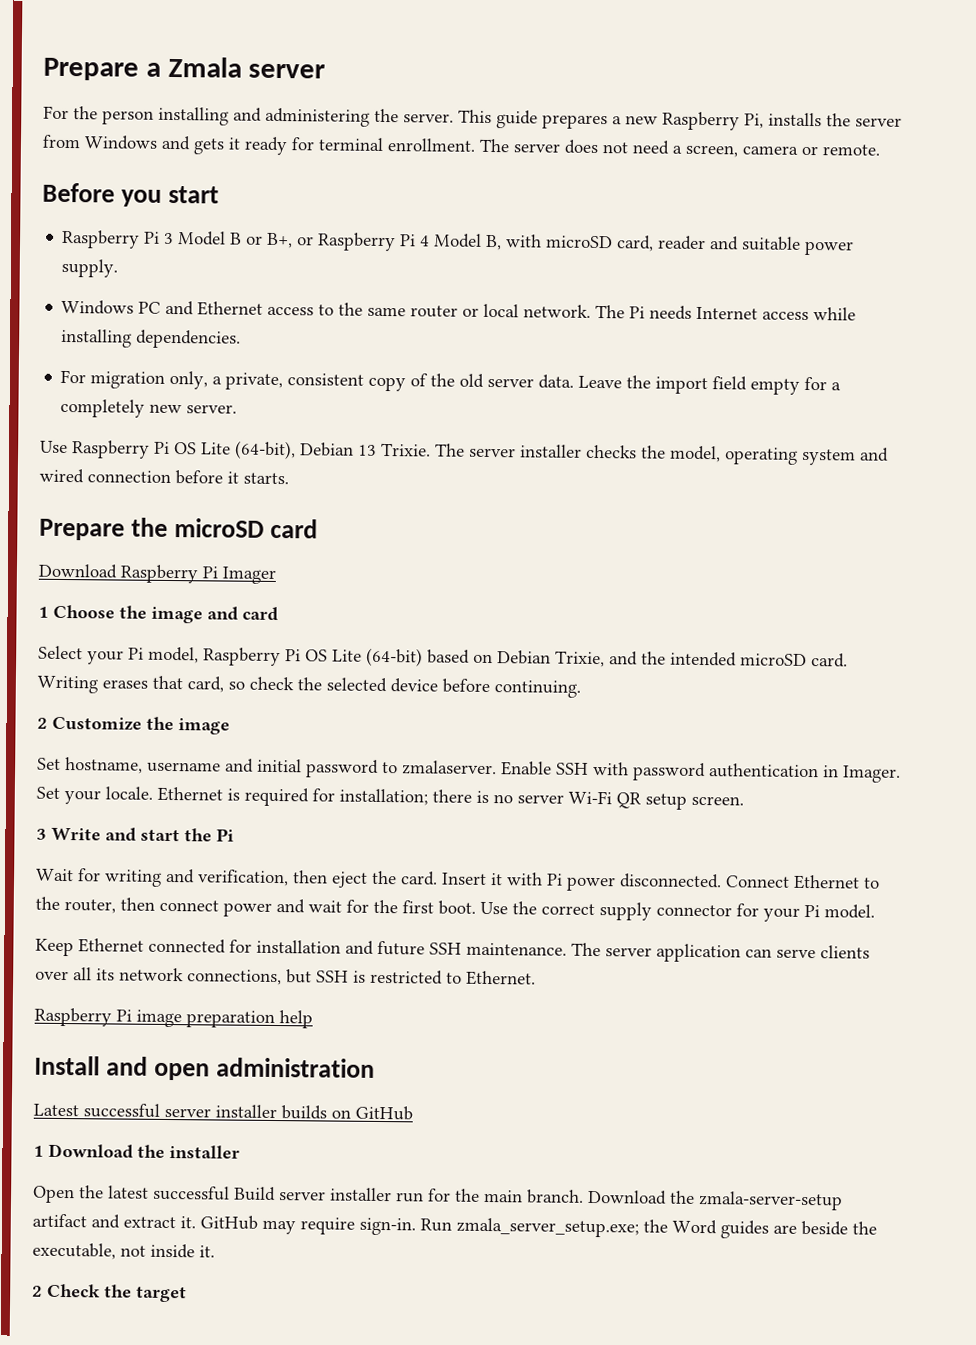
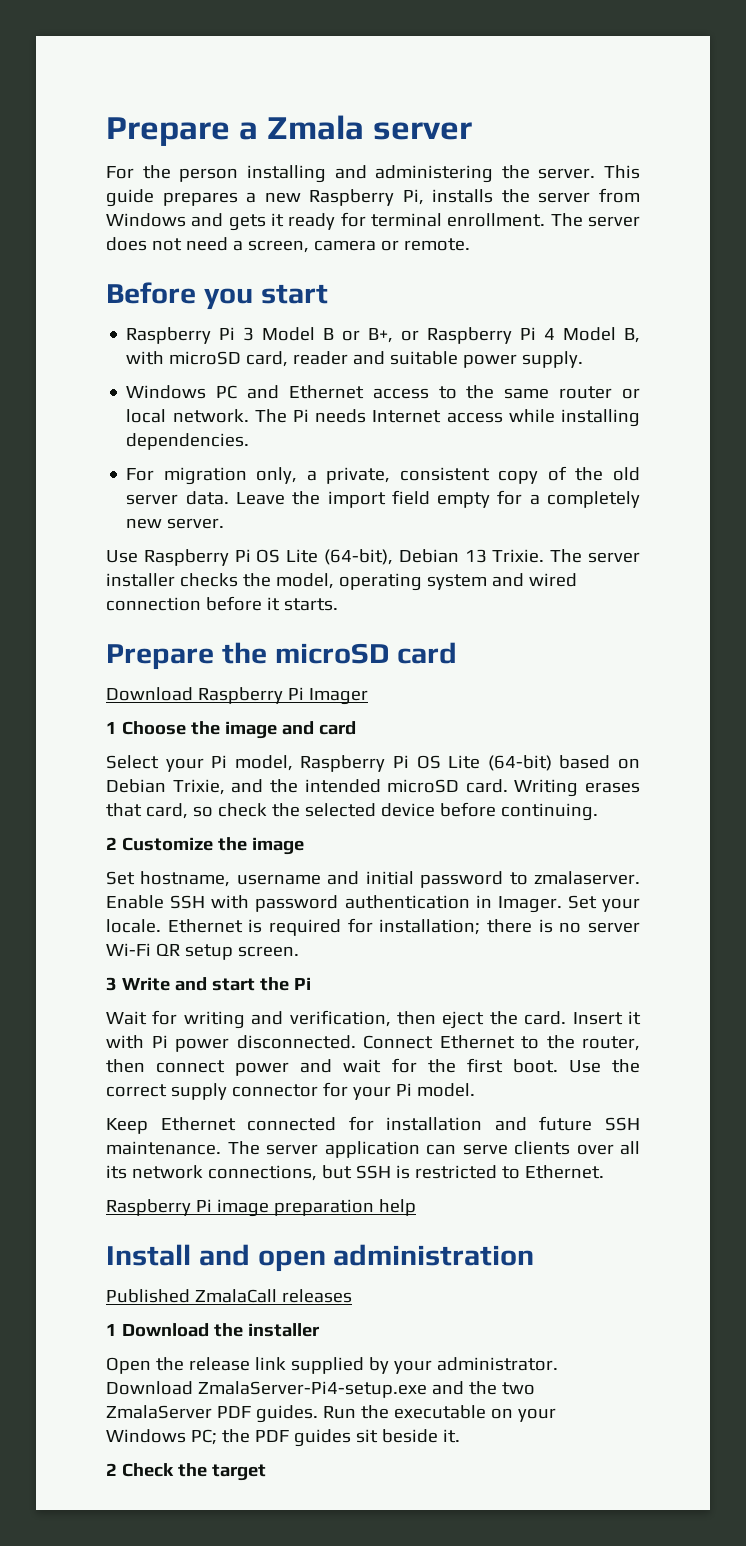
[33,1103,413,1121] Latest successful server installer builds on GitHub -> [106,1289,352,1303] Published ZmalaCall releases
[108,1185,843,1211] [32,1213,877,1239] [32,1242,195,1260] latest successful Build server installer run for the main branch. Download the zmala-server-setup artifact and extract it. GitHub may require sign-in. Run zmala_server_setup.exe; the Word guides are beside the executable, not inside -> [188,1357,558,1374] [106,1381,535,1398] [106,1405,556,1423] [106,1429,438,1447] release link supplied by your administrator. Download ZmalaServer-Pi4-setup.exe and the two ZmalaServer PDF guides. Run the executable on your Windows PC; the PDF guides sit beside

